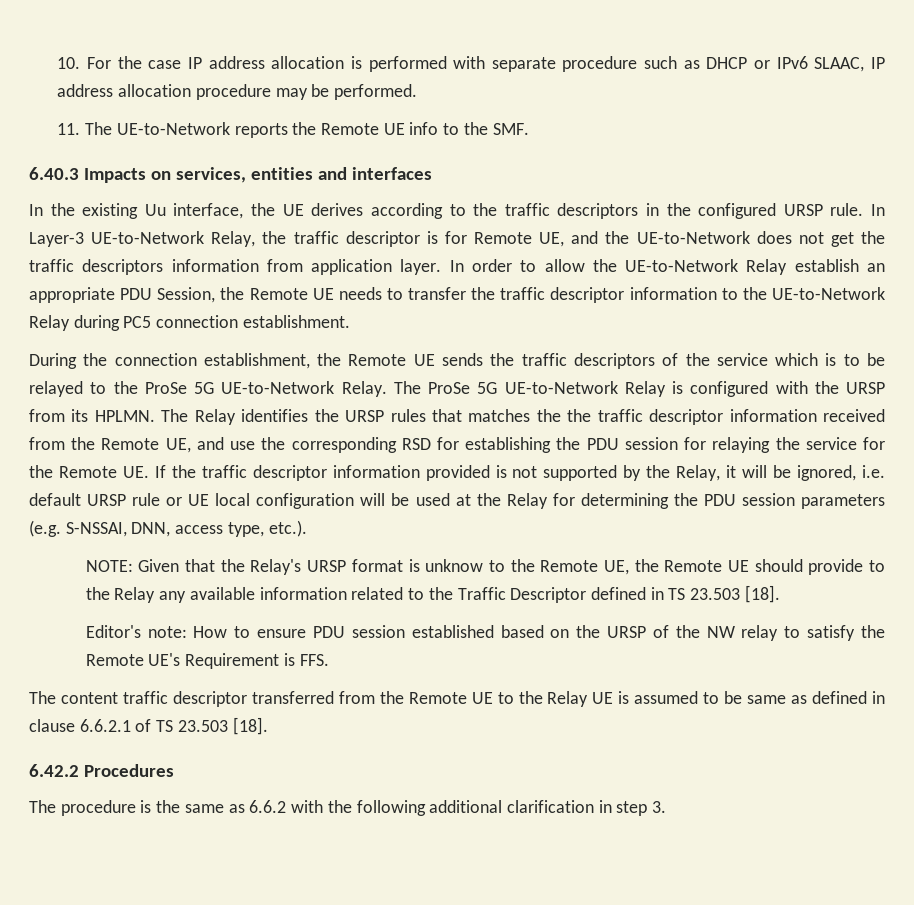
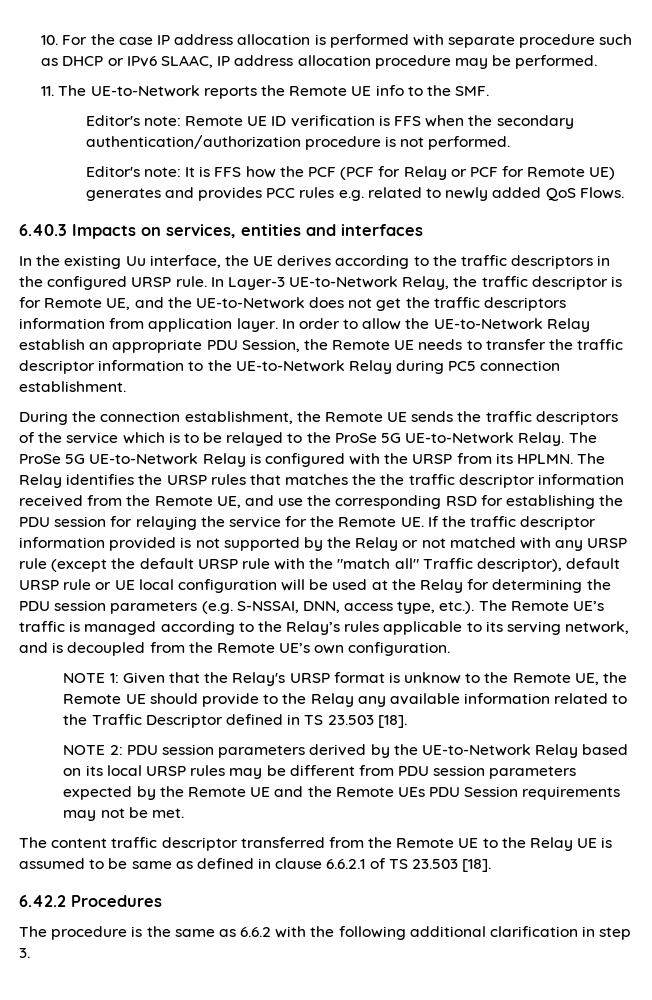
(529, 129) none -> [85,115,574,129] [85,135,511,150] [85,166,616,180] [85,187,624,201] // Editor's note: Remote UE ID verification is FFS when the secondary authentication/authorization procedure is not performed. // Editor's note: It is FFS how the PCF (PCF for Relay or PCF for Remote UE) generates and provides PCC rules e.g. related to newly added QoS Flows.
[676,465,885,481] Relay, it will be ignored, i.e. -> [355,537,628,551] [19,558,563,572] Relay or not matched with any URSP rule (except the default URSP rule with the "match all" Traffic descriptor),
[85,560,133,572] // NOTE: -> [478,600,605,611] [19,621,630,635] [19,642,451,656] [63,673,119,683] The Remote UE’s traffic is managed according to the Relay’s rules applicable to its serving network, and is decoupled from the Remote UE’s own configuration. // NOTE 1:
[85,625,886,641] [85,653,329,669] Editor's note: How to ensure PDU session established based on the URSP of the NW relay to satisfy the Remote UE's Requirement is FFS. -> [63,744,629,758] [63,765,577,779] [63,786,621,800] [63,807,184,821] NOTE 2: PDU session parameters derived by the UE-to-Network Relay based on its local URSP rules may be different from PDU session parameters expected by the Remote UE and the Remote UEs PDU Session requirements may not be met.

